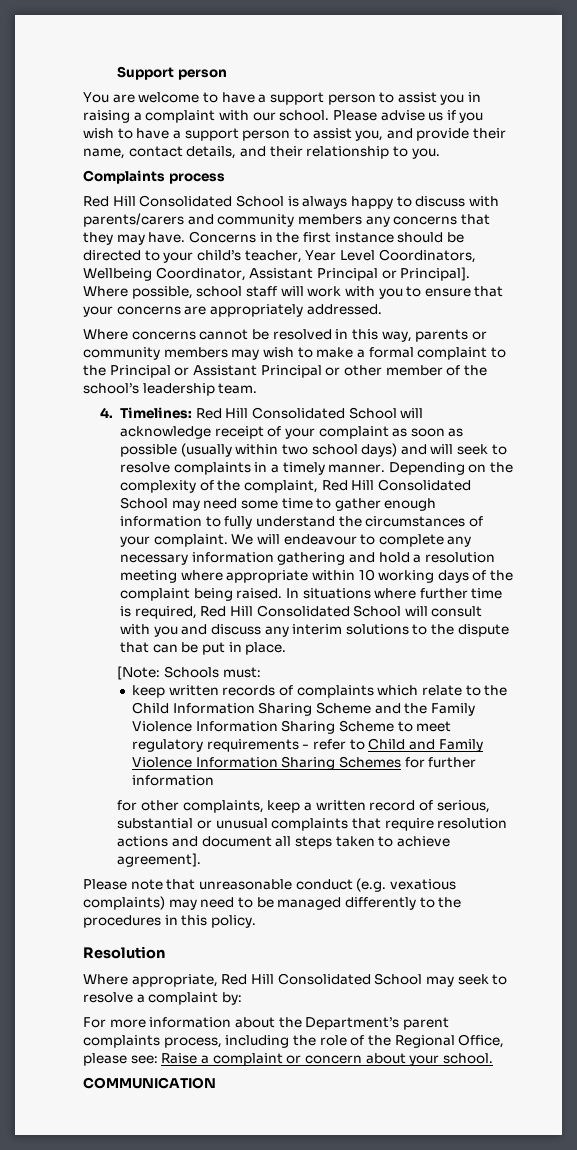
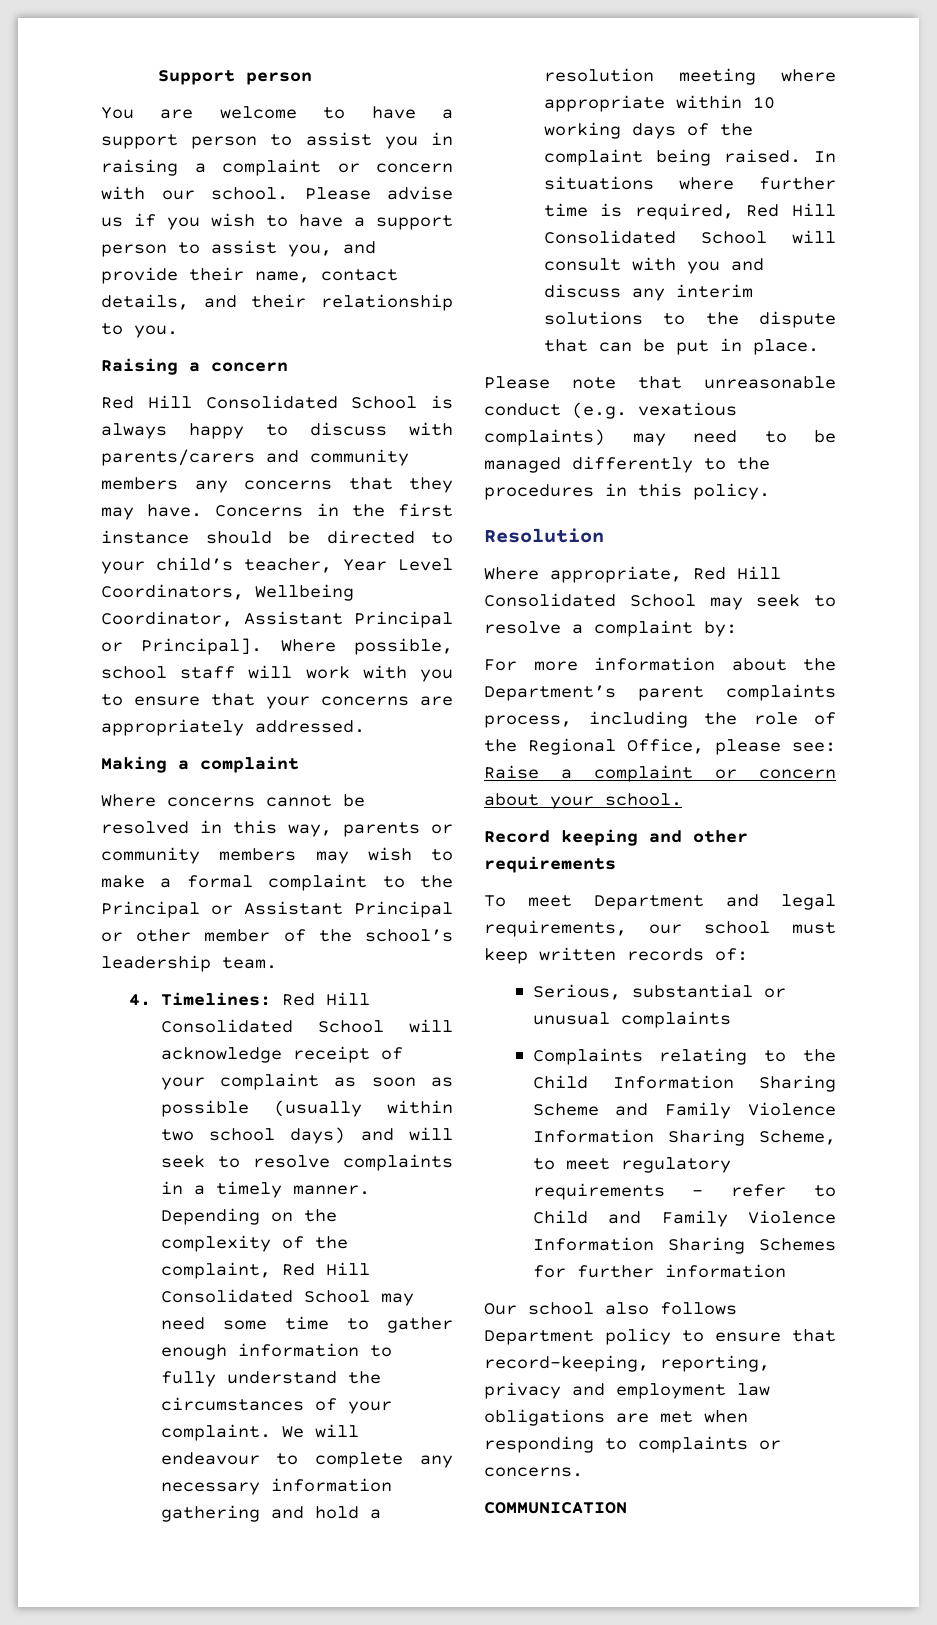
(216, 116) none -> [337,163,453,173] or concern
[83,170,225,184] Complaints process -> [101,358,288,375] Raising a concern
(382, 309) none -> [101,756,299,773] // Making a complaint
[117,666,261,680] [132,685,508,698] [132,702,476,716] [132,720,452,734] [132,738,483,752] [132,756,477,770] [132,775,215,786] [117,800,490,813] [117,818,508,831] [117,836,450,849] [117,853,202,867] // [Note: Schools must: // keep written records of complaints which relate to the Child Information Sharing Scheme and the Family Violence Information Sharing Scheme to meet regulatory requirements - refer to Child and Family Violence Information Sharing Schemes for further information // for other complaints, keep a written record of serious, substantial or unusual complaints that require resolution actions and document all steps taken to achieve agreement]. -> (819, 347) none
(493, 1058) none -> [484,829,748,846] [484,856,616,873] [484,894,836,910] [484,920,836,937] [484,947,748,964] [532,984,786,1000] [532,1011,731,1028] [532,1048,836,1065] [532,1075,836,1092] [532,1102,836,1119] [532,1129,836,1146] [532,1157,731,1173] [532,1183,836,1200] [532,1210,836,1227] [532,1237,836,1254] [532,1264,786,1278] [484,1302,737,1315] [484,1328,836,1345] [484,1355,770,1372] [484,1382,770,1399] [484,1409,748,1426] [484,1436,781,1453] [484,1467,583,1477] // Record keeping and other requirements // To meet Department and legal requirements, our school must keep written records of: // Serious, substantial or unusual complaints // Complaints relating to the Child Information Sharing Scheme and Family Violence Information Sharing Scheme, to meet regulatory requirements - refer to Child and Family Violence Information Sharing Schemes for further information // Our school also follows Department policy to ensure that record-keeping, reporting, privacy and employment law obligations are met when responding to complaints or concerns.

